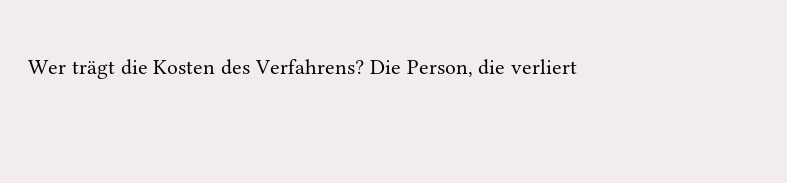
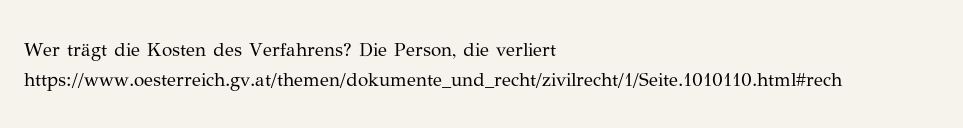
(578, 66) none -> [24,72,843,91] // https://www.oesterreich.gv.at/themen/dokumente_und_recht/zivilrecht/1/Seite.1010110.html#rech

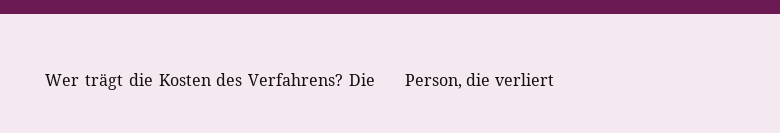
[24,72,843,91] // https://www.oesterreich.gv.at/themen/dokumente_und_recht/zivilrecht/1/Seite.1010110.html#rech -> (554, 79) none

